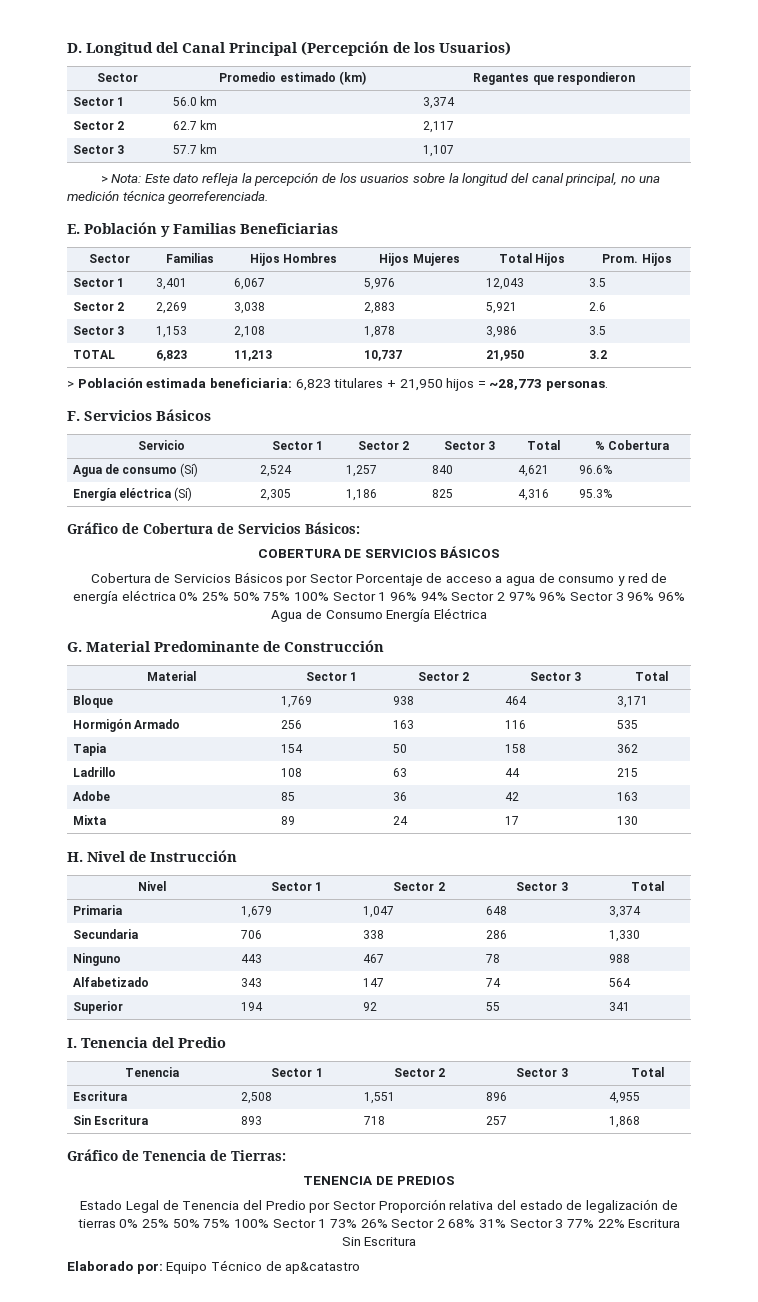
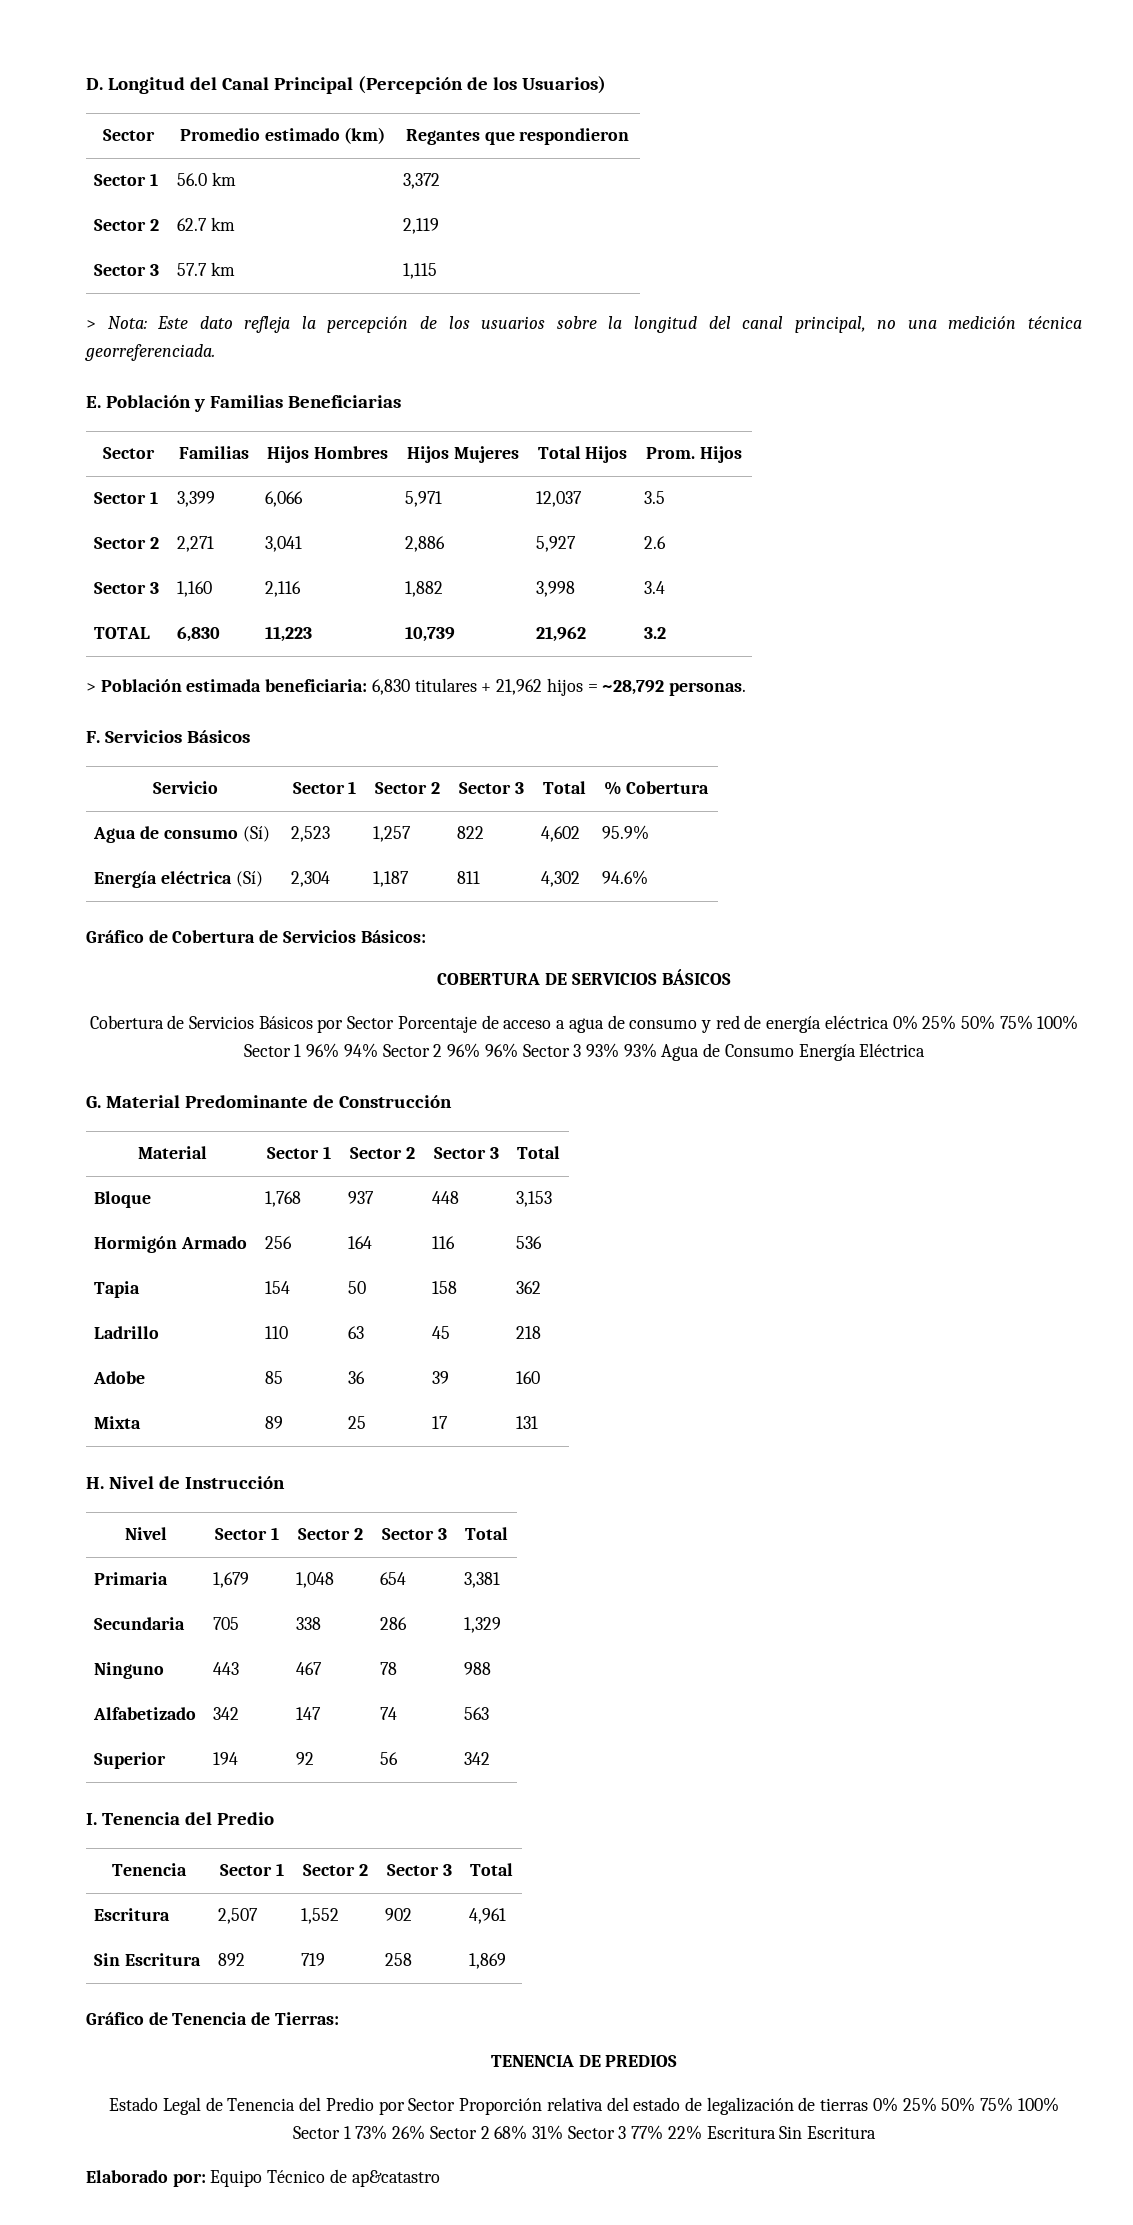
[422,97,455,109] 3,374 -> [403,173,441,189] 3,372
[422,121,454,133] 2,117 -> [403,218,440,234] 2,119
[422,145,454,157] 1,107 -> [403,263,438,279] 1,115
[155,278,187,290] [233,278,265,290] [363,278,395,290] [485,278,524,290] 3,401 | 6,067 | 5,976 | 12,043 -> [177,491,216,507] [265,491,304,507] [405,491,443,507] [536,491,583,507] 3,399 | 6,066 | 5,971 | 12,037
[155,302,187,314] [233,302,265,314] [363,302,395,314] [485,302,517,314] 2,269 | 3,038 | 2,883 | 5,921 -> [177,536,215,552] [265,536,303,552] [405,536,446,552] [536,536,577,552] 2,271 | 3,041 | 2,886 | 5,927
[155,326,187,338] [233,326,265,338] [363,326,395,338] [485,326,517,338] [588,326,606,335] [72,350,115,359] [155,350,187,361] [233,350,272,361] [363,350,402,361] [485,350,524,361] 1,153 | 2,108 | 1,878 | 3,986 | 3.5 // TOTAL | 6,823 | 11,213 | 10,737 | 21,950 -> [177,581,213,597] [265,581,302,597] [405,581,444,597] [536,581,576,597] [644,581,666,594] [94,627,151,639] [177,626,221,642] [265,626,313,642] [405,626,456,642] [536,626,587,642] 1,160 | 2,116 | 1,882 | 3,998 | 3.4 // TOTAL | 6,830 | 11,223 | 10,739 | 21,962
[295,379,331,391] 6,823 -> [371,679,410,695] 6,830
[399,379,443,391] 21,950 -> [496,679,543,695] 21,962
[489,379,543,390] ~28,773 -> [602,680,665,695] ~28,792
[259,465,292,477] 2,524 -> [291,826,331,842] 2,523
[431,465,453,474] [517,465,549,477] [578,465,612,474] 840 | 4,621 | 96.6% -> [457,826,485,839] [541,826,581,842] [602,825,650,840] 822 | 4,602 | 95.9%
[259,489,291,501] [345,489,377,501] [431,489,453,498] [517,489,549,501] [578,489,612,498] 2,305 | 1,186 | 825 | 4,316 | 95.3% -> [291,871,331,887] [373,871,410,887] [457,871,481,884] [541,871,581,887] [602,870,649,885] 2,304 | 1,187 | 811 | 4,302 | 94.6%
[508,592,536,601] 97% -> [447,1043,481,1058] 96%
[627,592,685,601] 96% 96% -> [585,1043,657,1058] 93% 93%
[280,696,312,708] [392,696,414,705] [504,696,527,705] [616,696,648,708] 1,769 | 938 | 464 | 3,171 -> [265,1191,302,1207] [348,1191,375,1204] [432,1191,460,1204] [516,1191,553,1207] 1,768 | 937 | 448 | 3,153
[392,720,414,729] 163 -> [348,1236,373,1249] 164
[616,720,638,729] 535 -> [516,1236,543,1249] 536
[280,768,302,777] 108 -> [265,1326,289,1339] 110
[504,768,520,777] [616,768,638,777] 44 | 215 -> [432,1326,451,1339] [516,1326,542,1339] 45 | 218
[504,792,519,801] [616,792,638,801] 42 | 163 -> [432,1371,450,1384] [516,1371,541,1384] 39 | 160
[392,816,408,825] 24 -> [348,1416,367,1429] 25
[616,816,638,825] 130 -> [516,1416,539,1429] 131
[362,906,394,918] [485,906,507,915] [608,906,641,918] 1,047 | 648 | 3,374 -> [296,1572,335,1588] [380,1572,407,1585] [464,1572,501,1588] 1,048 | 654 | 3,381
[240,930,262,939] 706 -> [213,1617,240,1630] 705
[608,930,640,942] 1,330 -> [464,1617,502,1633] 1,329
[240,978,262,987] 343 -> [213,1707,240,1720] 342
[608,978,631,987] 564 -> [464,1707,490,1720] 563
[485,1002,500,1011] [608,1002,630,1011] 55 | 341 -> [380,1752,399,1765] [464,1752,491,1765] 56 | 342
[240,1092,272,1104] [363,1092,395,1104] [485,1092,507,1101] [608,1092,640,1104] [72,1115,148,1125] [240,1116,262,1125] [363,1116,385,1125] [485,1116,507,1125] [608,1116,640,1128] 2,508 | 1,551 | 896 | 4,955 // Sin Escritura | 893 | 718 | 257 | 1,868 -> [218,1908,259,1924] [301,1908,340,1924] [385,1908,413,1921] [469,1908,507,1924] [94,1953,202,1966] [218,1953,246,1966] [301,1953,326,1966] [385,1953,413,1966] [469,1953,507,1969] 2,507 | 1,552 | 902 | 4,961 // Sin Escritura | 892 | 719 | 258 | 1,869

